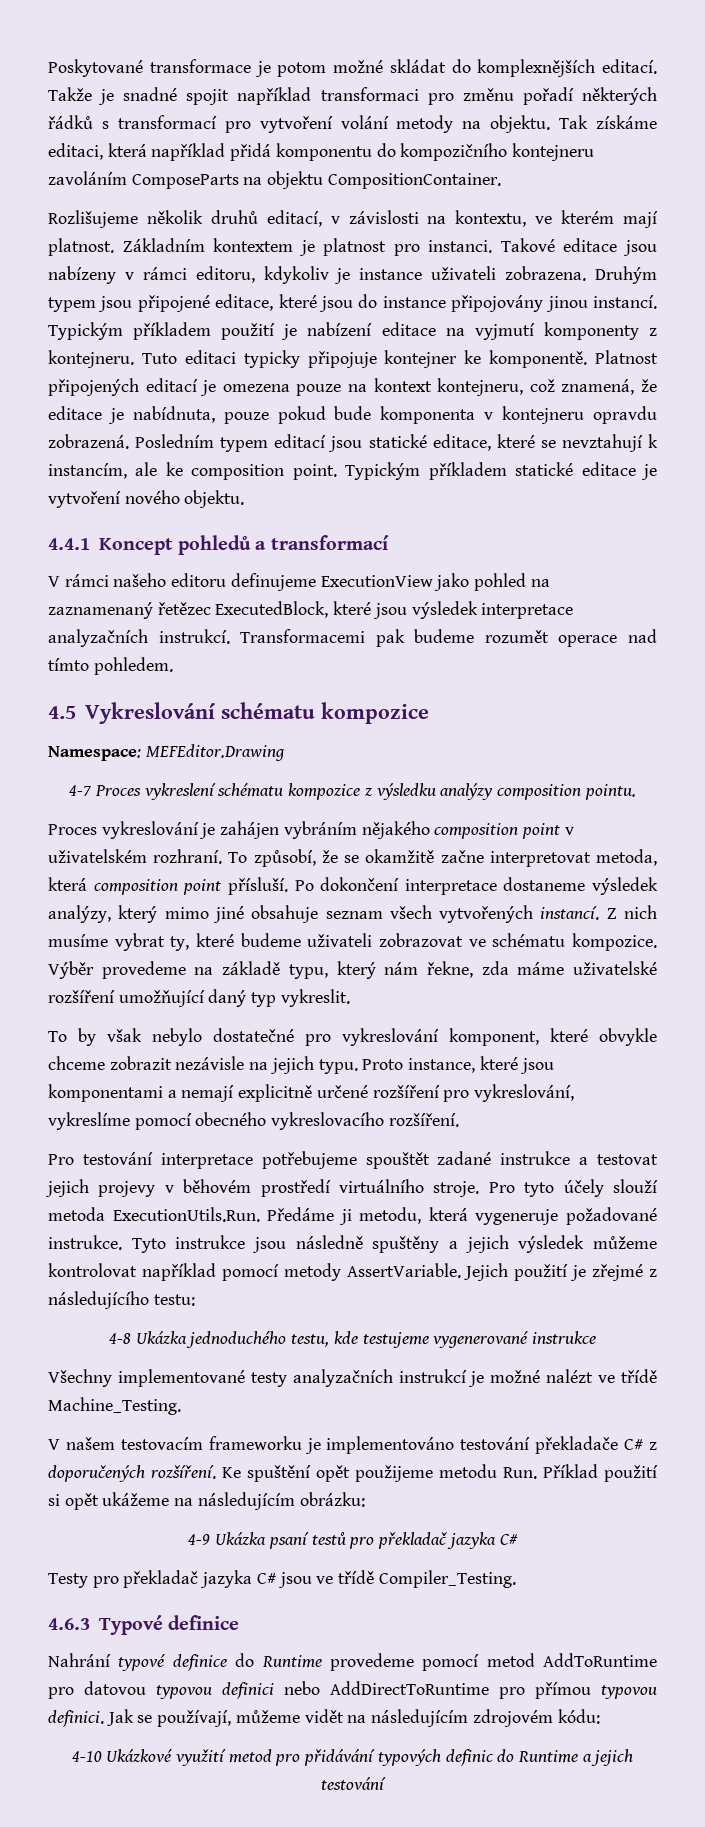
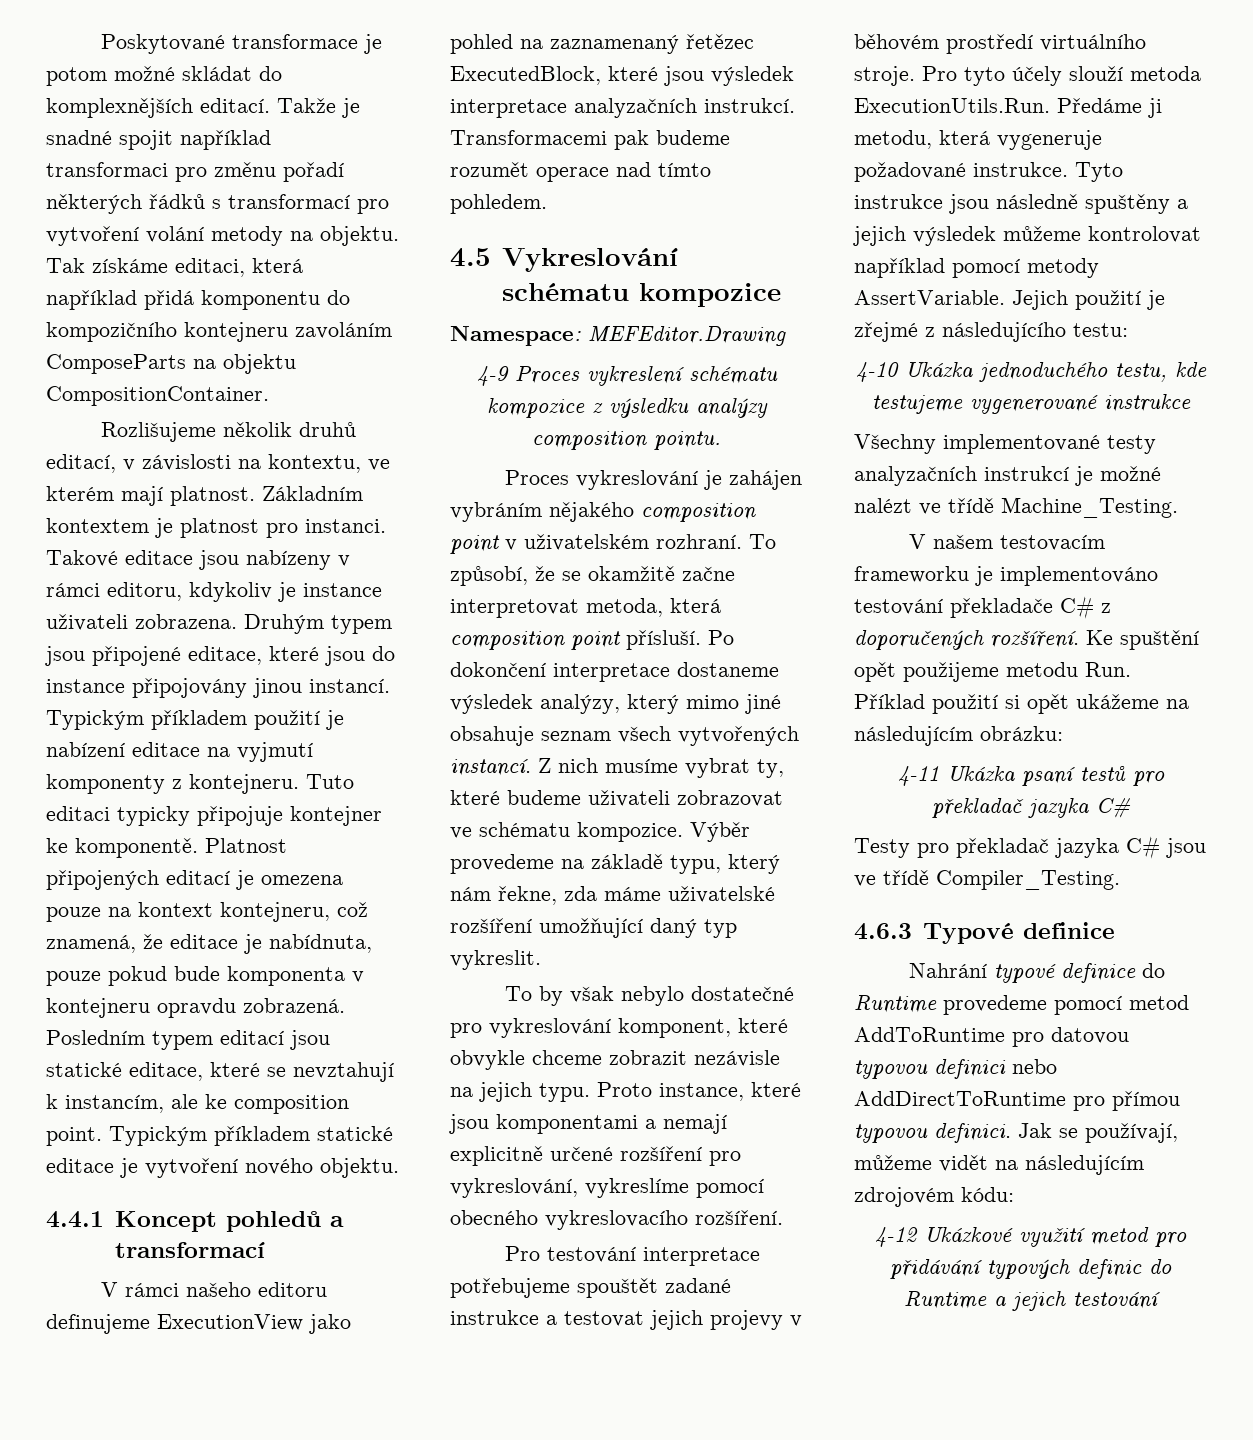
[69,785,92,796] 4-7 -> [476,366,509,386] 4-9
[108,1333,131,1344] 4-8 -> [855,362,899,382] 4-10
[188,1534,211,1545] 4-9 -> [897,766,939,786] 4-11
[71,1751,102,1762] 4-10 -> [875,1227,918,1247] 4-12

